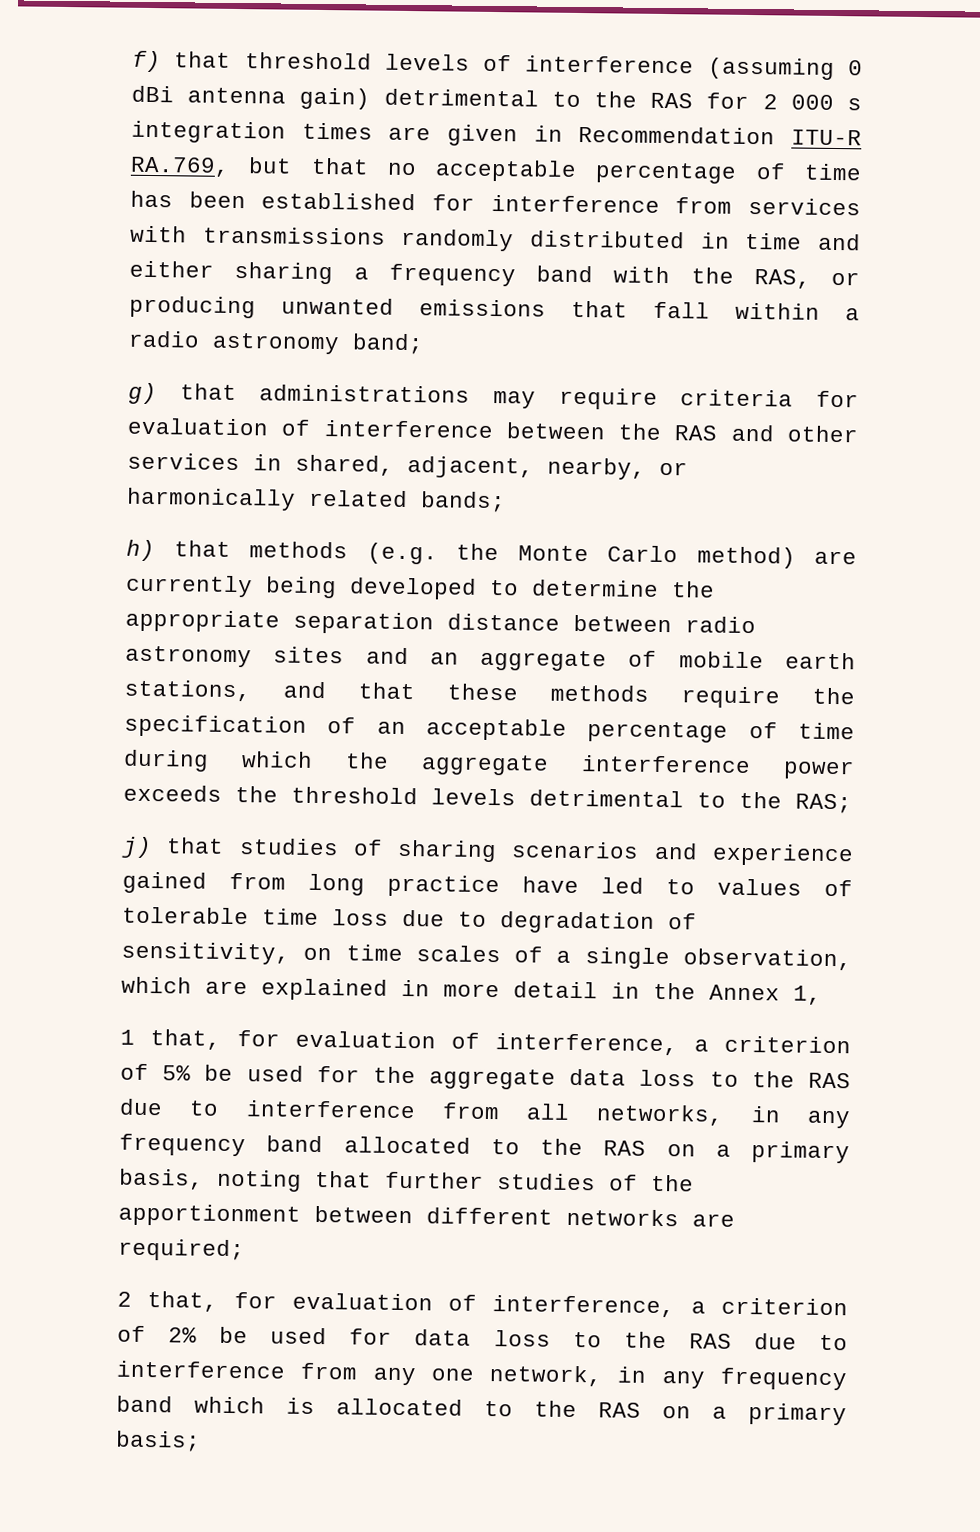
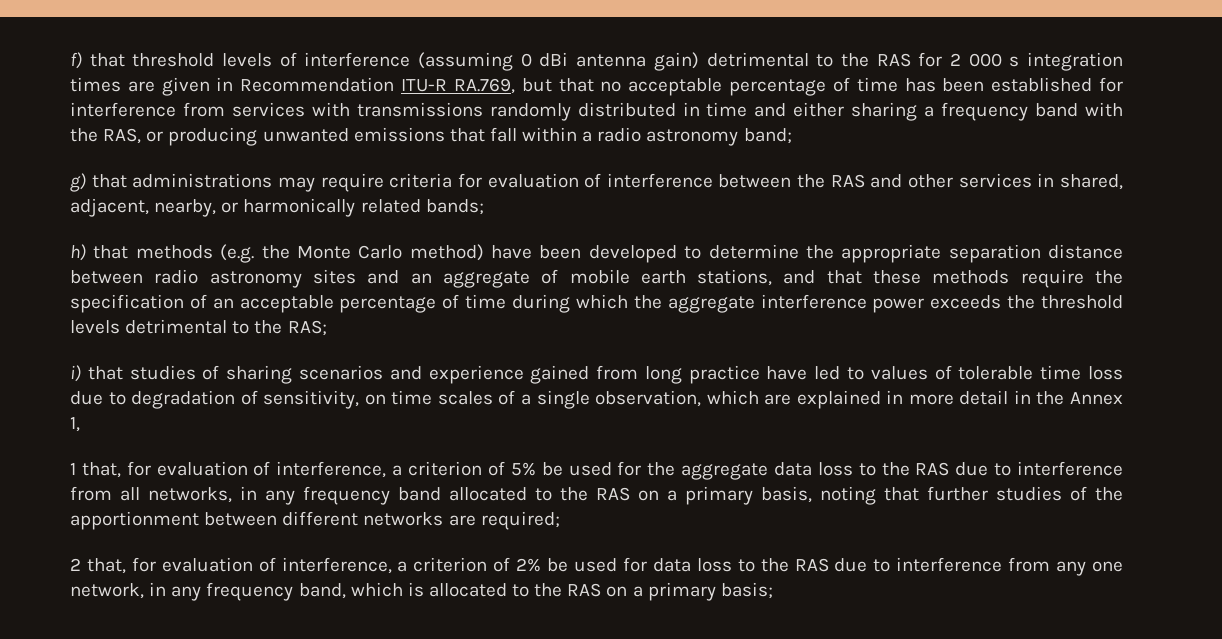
[814,550,857,565] [125,574,337,599] are currently being -> [491,245,582,259] have been
[121,836,152,859] j) -> [70,365,81,382] i)
[116,1395,173,1413] band -> [298,583,346,599] band,

